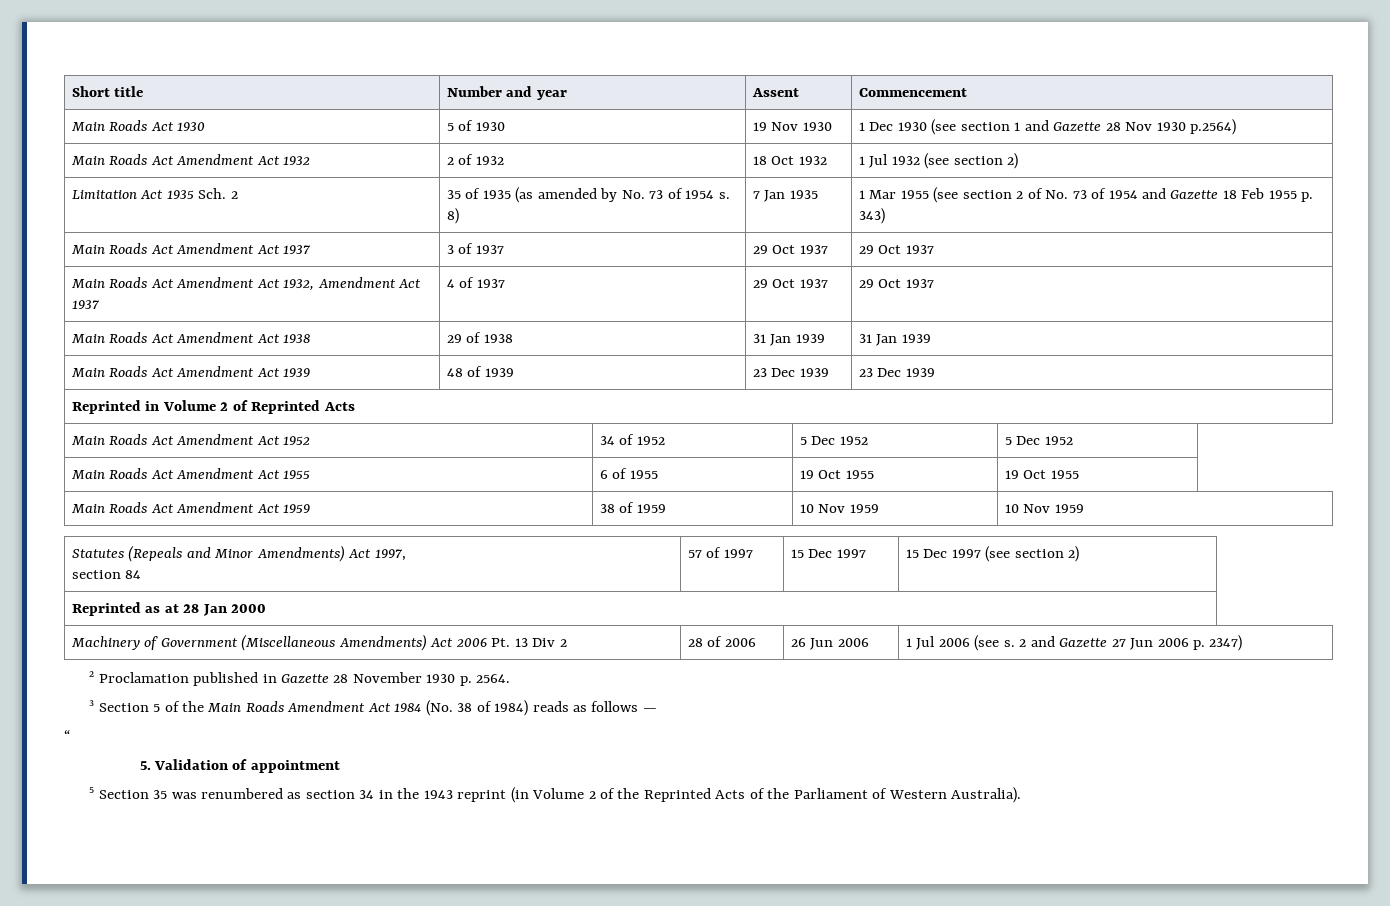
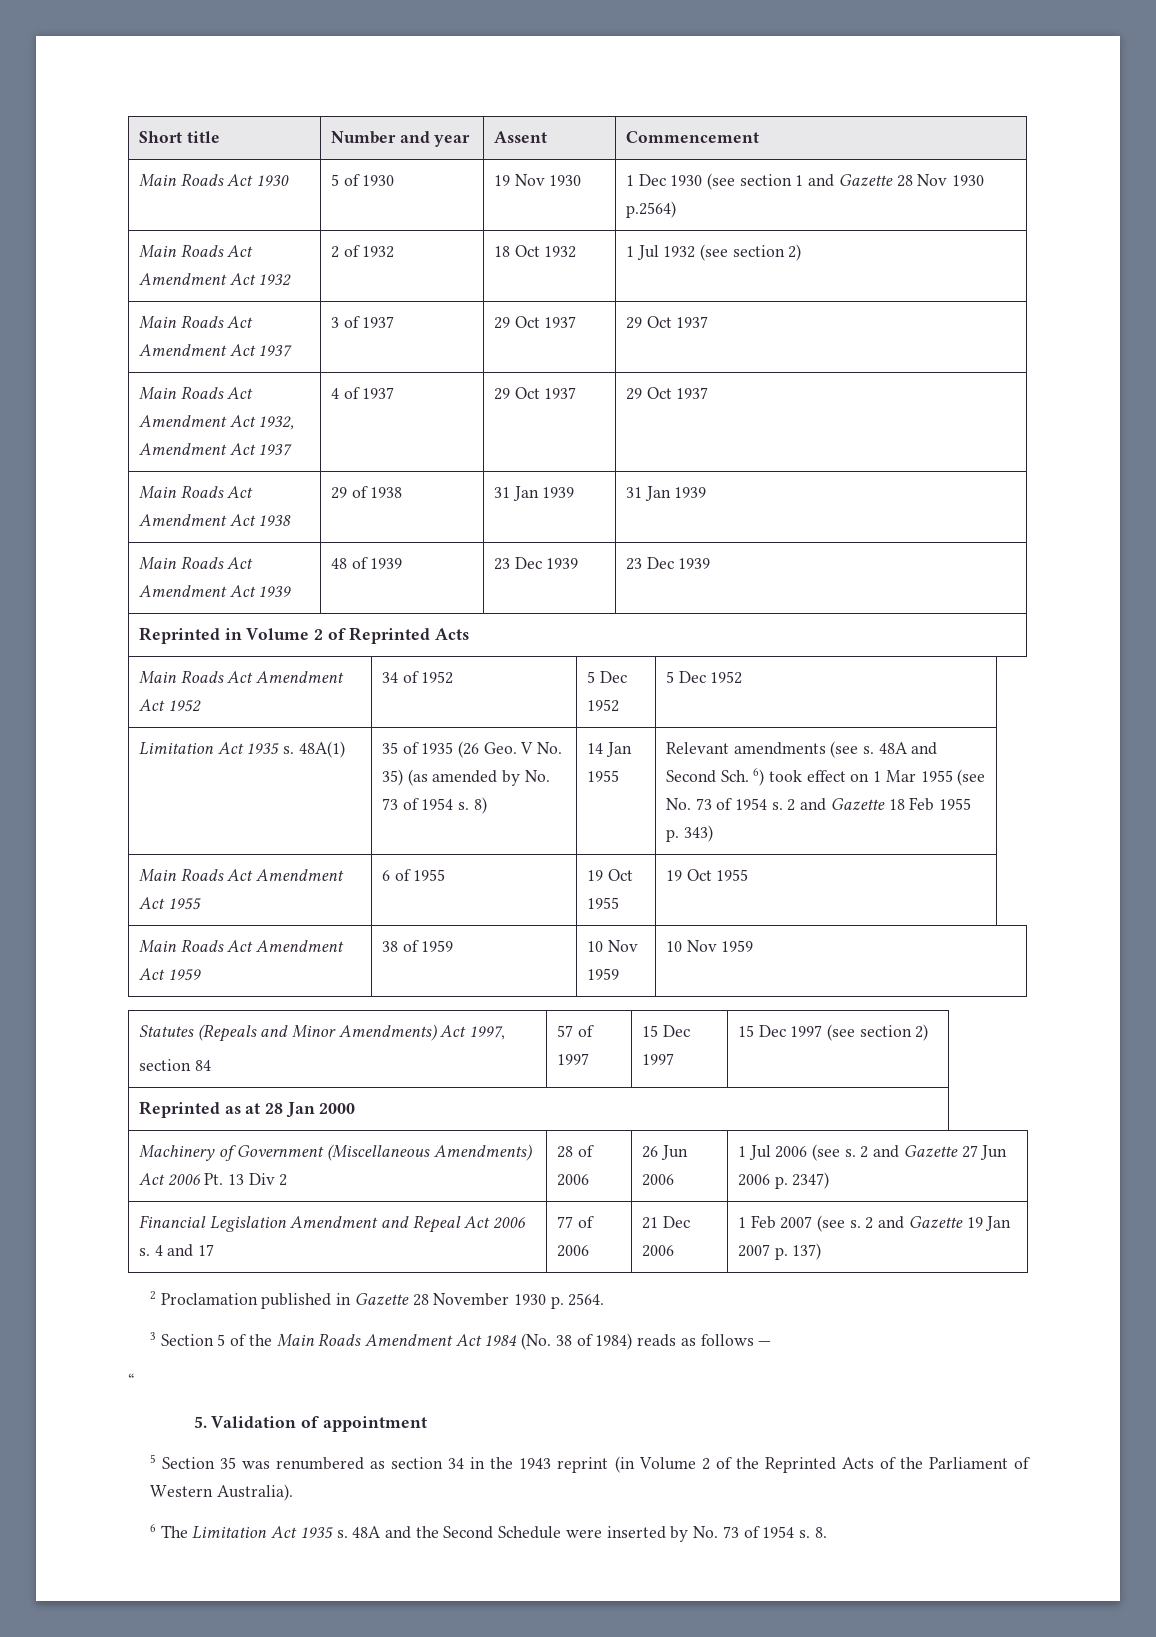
[71,188,238,199] [446,187,730,203] [446,208,459,224] [752,190,818,202] [858,187,1314,203] [858,208,885,224] // Limitation Act 1935 Sch. 2 | 35 of 1935 (as amended by No. 73 of 1954 s. 8) | 7 Jan 1935 | 1 Mar 1955 (see section 2 of No. 73 of 1954 and Gazette 18 Feb 1955 p. 343) -> (802, 252) none
(1073, 440) none -> [138,741,345,758] [381,741,563,758] [381,769,550,786] [381,797,487,814] [586,742,632,757] [586,770,619,782] [665,741,938,758] [665,768,986,786] [665,797,972,811] [665,825,713,842] // Limitation Act 1935 s. 48A(1) | 35 of 1935 (26 Geo. V No. 35) (as amended by No. 73 of 1954 s. 8) | 14 Jan 1955 | Relevant amendments (see s. 48A and Second Sch. 6) took effect on 1 Mar 1955 (see No. 73 of 1954 s. 2 and Gazette 18 Feb 1955 p. 343)
(1243, 643) none -> [138,1215,527,1233] [138,1244,215,1257] [556,1216,594,1228] [556,1245,589,1257] [641,1216,690,1229] [641,1245,674,1257] [737,1215,1012,1232] [737,1243,822,1260] // Financial Legislation Amendment and Repeal Act 2006 s. 4 and 17 | 77 of 2006 | 21 Dec 2006 | 1 Feb 2007 (see s. 2 and Gazette 19 Jan 2007 p. 137)
(1022, 795) none -> [149,1524,827,1542] // 6 The Limitation Act 1935 s. 48A and the Second Schedule were inserted by No. 73 of 1954 s. 8.

